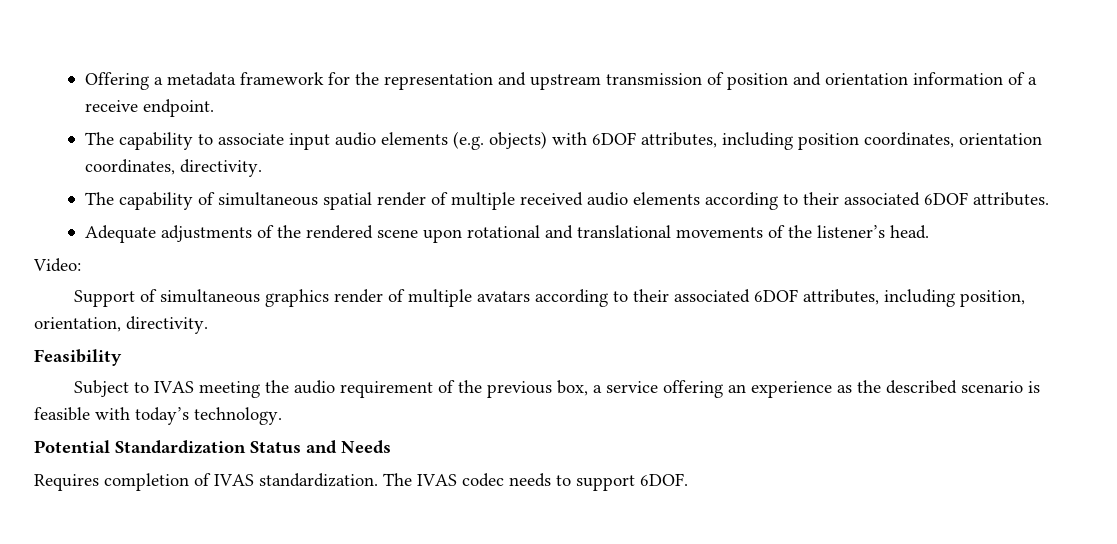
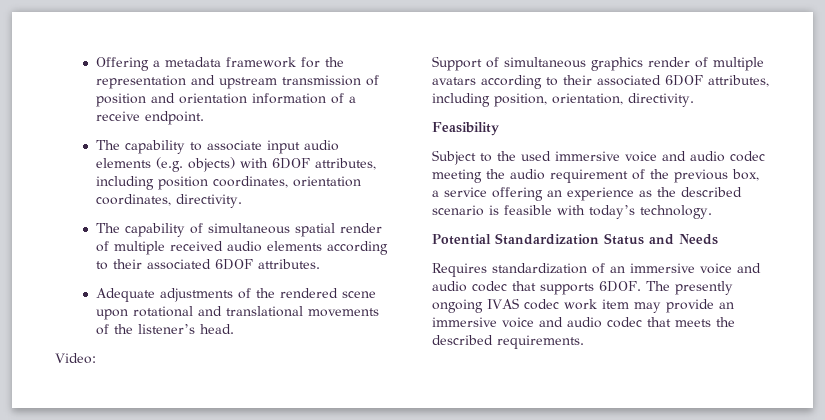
[153,381,194,393] IVAS -> [497,151,765,162] the used immersive voice and audio codec
[104,473,688,491] completion of IVAS standardization. The IVAS codec needs to support 6DOF. -> [492,263,761,274] [432,281,733,295] [432,298,734,313] [432,317,735,328] [432,335,584,349] standardization of an immersive voice and audio codec that supports 6DOF. The presently ongoing IVAS codec work item may provide an immersive voice and audio codec that meets the described requirements.

